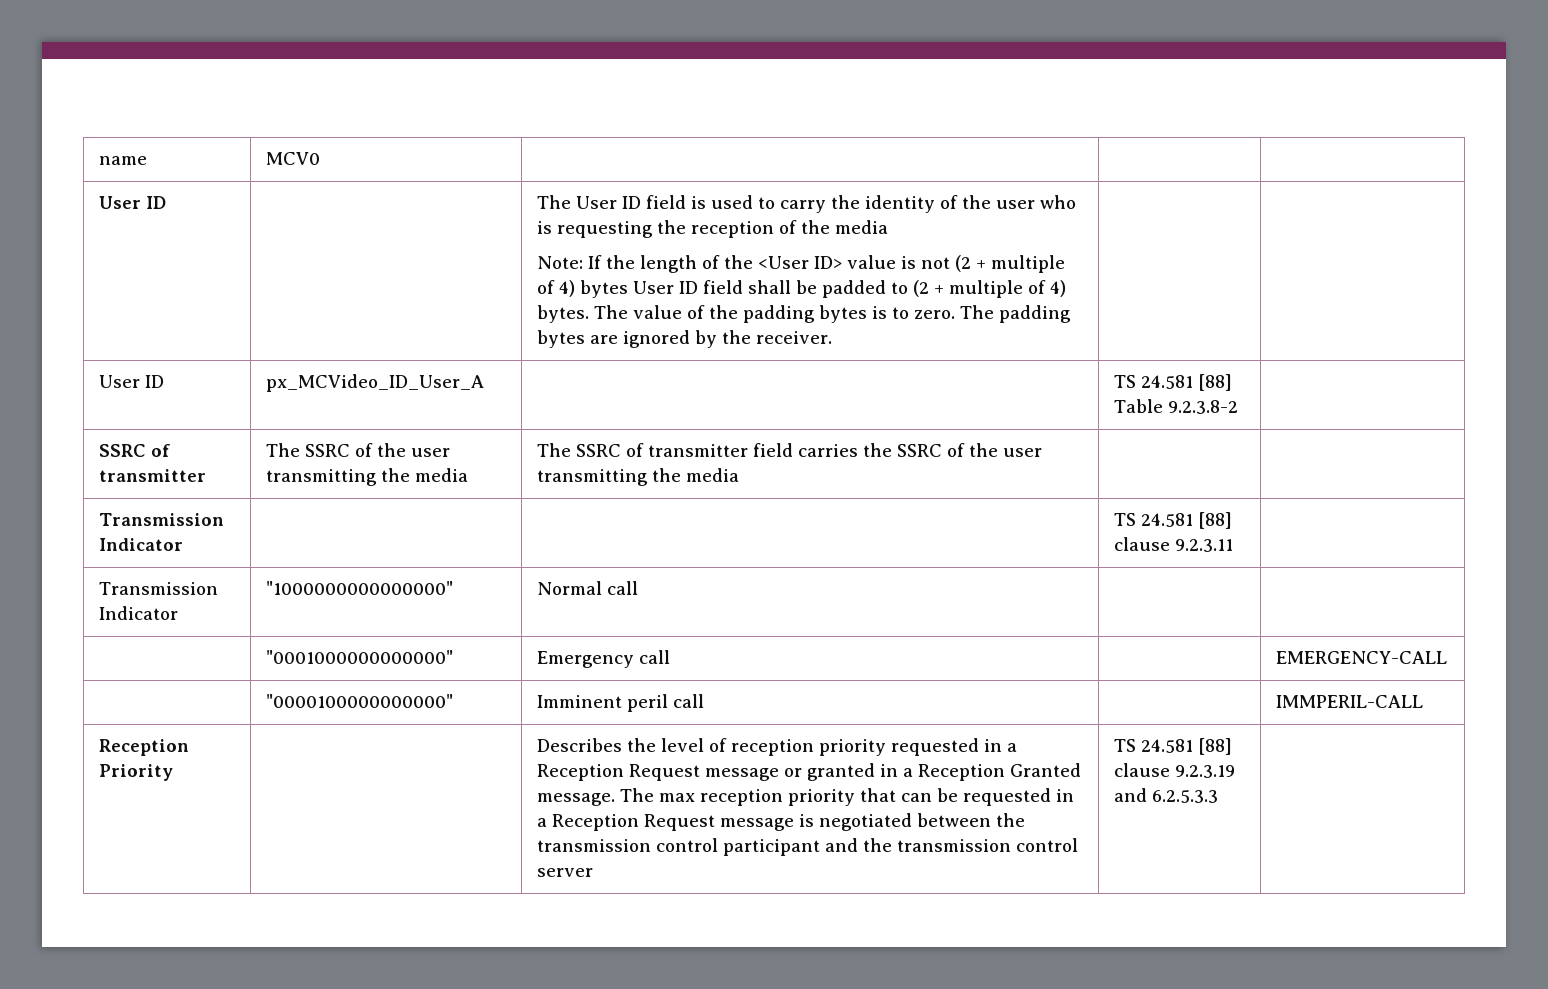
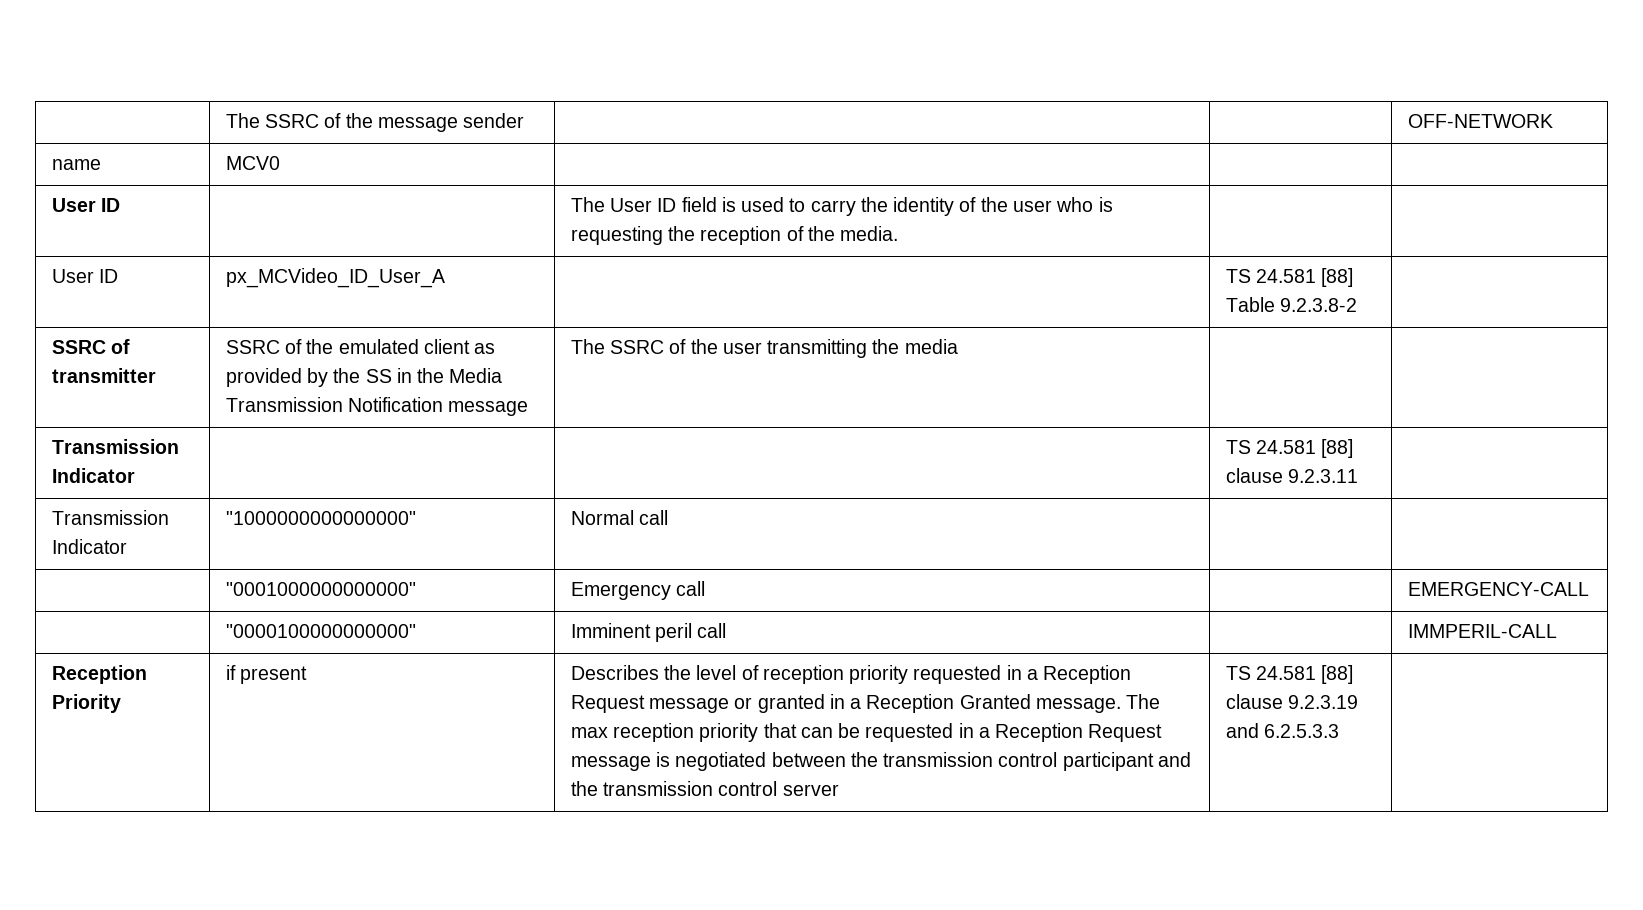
(98, 160) none -> [225,113,525,132] [1407,114,1553,128] | The SSRC of the message sender | | | OFF-NETWORK //
[834,220,888,234] [536,255,1065,273] [536,280,1066,298] [536,305,1071,323] [536,330,832,348] media // Note: If the length of the <User ID> value is not (2 + multiple of 4) bytes User ID field shall be padded to (2 + multiple of 4) bytes. The value of the padding bytes is to zero. The padding bytes are ignored by the receiver. -> [840,226,899,241] media.
[265,443,450,457] [265,468,468,486] [536,443,892,457] The SSRC of the user transmitting the media | The SSRC of transmitter field carries the -> [225,339,496,354] [225,368,503,387] [225,397,529,416] [570,339,605,354] SSRC of the emulated client as provided by the SS in the Media Transmission Notification message | The
(173, 772) none -> [225,665,308,684] if present

